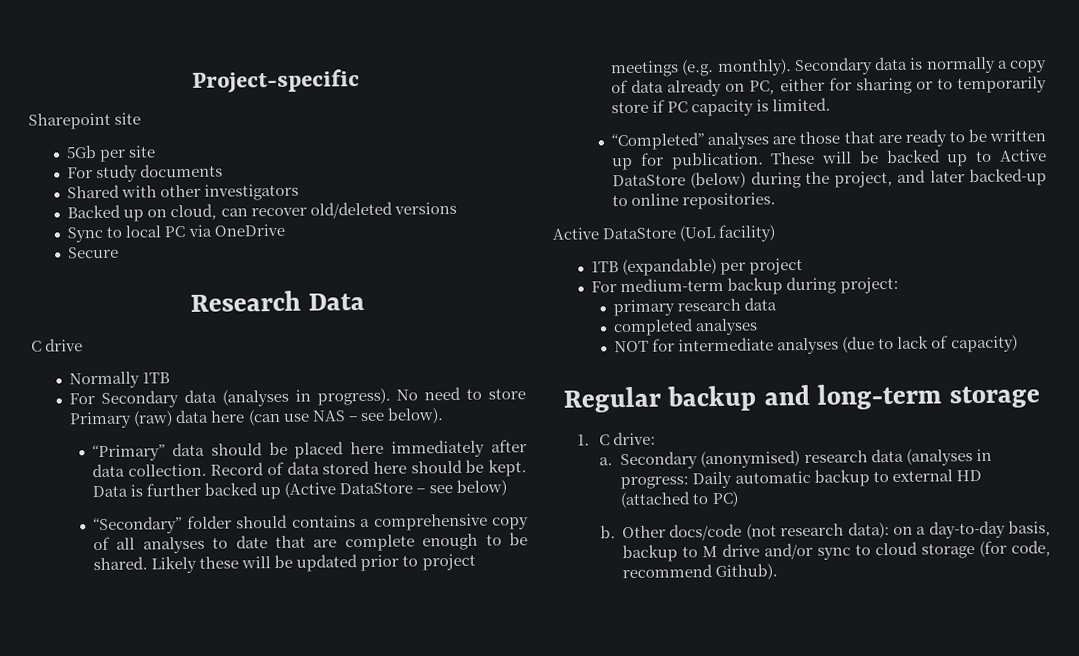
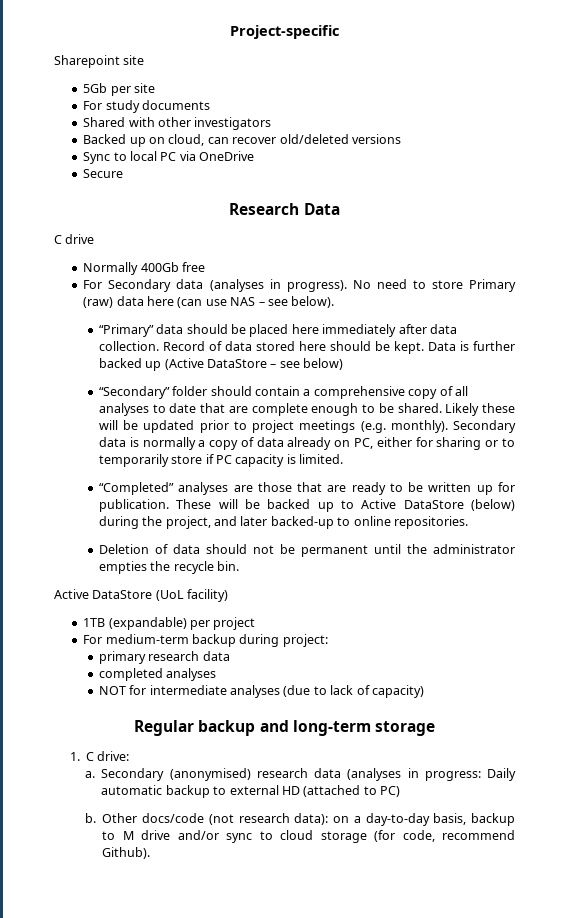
[142,372,171,384] 1TB -> [140,262,206,272] 400Gb free
[291,515,356,528] contains -> [255,386,301,396] contain
(777, 201) none -> [98,544,515,557] [98,561,240,574] // Deletion of data should not be permanent until the administrator empties the recycle bin.

